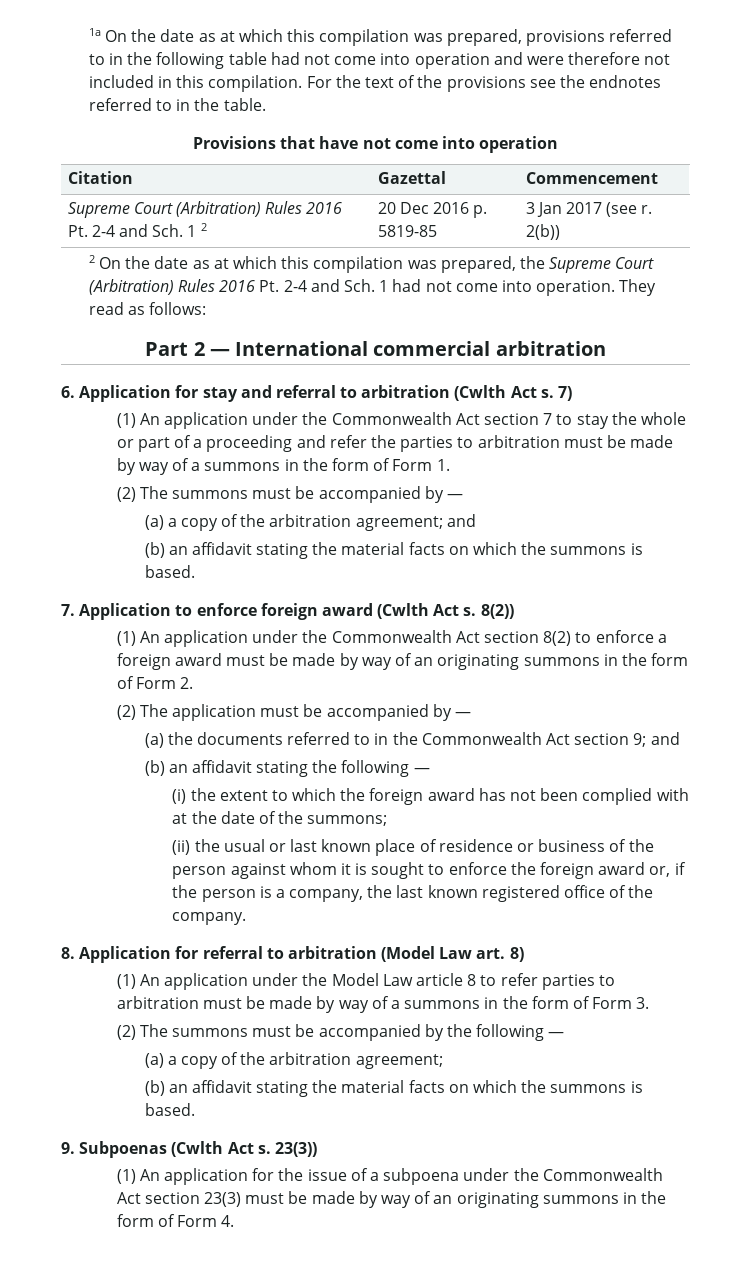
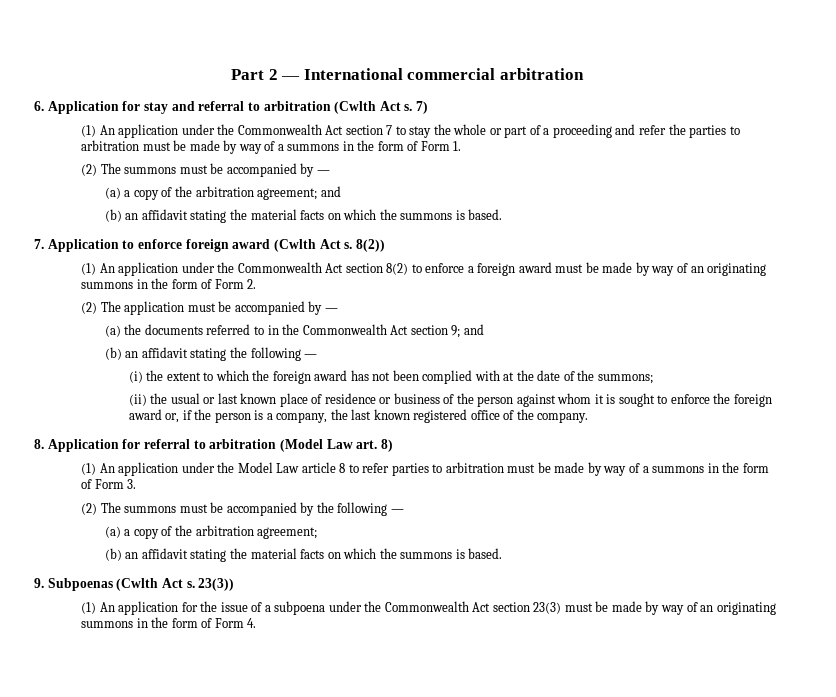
[88,28,673,46] [88,52,671,69] [88,75,662,92] [88,98,266,111] [192,136,559,153] [67,171,133,184] [377,171,446,184] [525,172,658,184] [67,201,343,218] [67,223,207,237] [377,202,488,218] [377,225,437,237] [525,202,653,217] [525,224,560,240] [88,255,655,273] [88,279,657,296] [88,302,207,315] 1a On the date as at which this compilation was prepared, provisions referred to in the following table had not come into operation and were therefore not included in this compilation. For the text of the provisions see the endnotes referred to in the table. // Provisions that have not come into operation // Citation | Gazettal | Commencement // Supreme Court (Arbitration) Rules 2016 Pt. 2-4 and Sch. 1 2 | 20 Dec 2016 p. 5819-85 | 3 Jan 2017 (see r. 2(b)) // 2 On the date as at which this compilation was prepared, the Supreme Court (Arbitration) Rules 2016 Pt. 2-4 and Sch. 1 had not come into operation. They read as follows: // -> (231, 74) none

